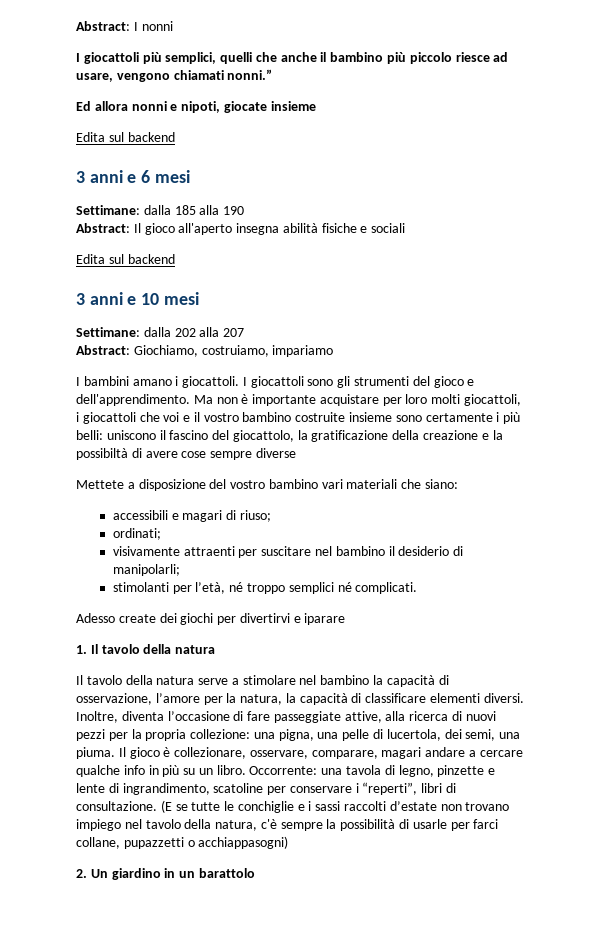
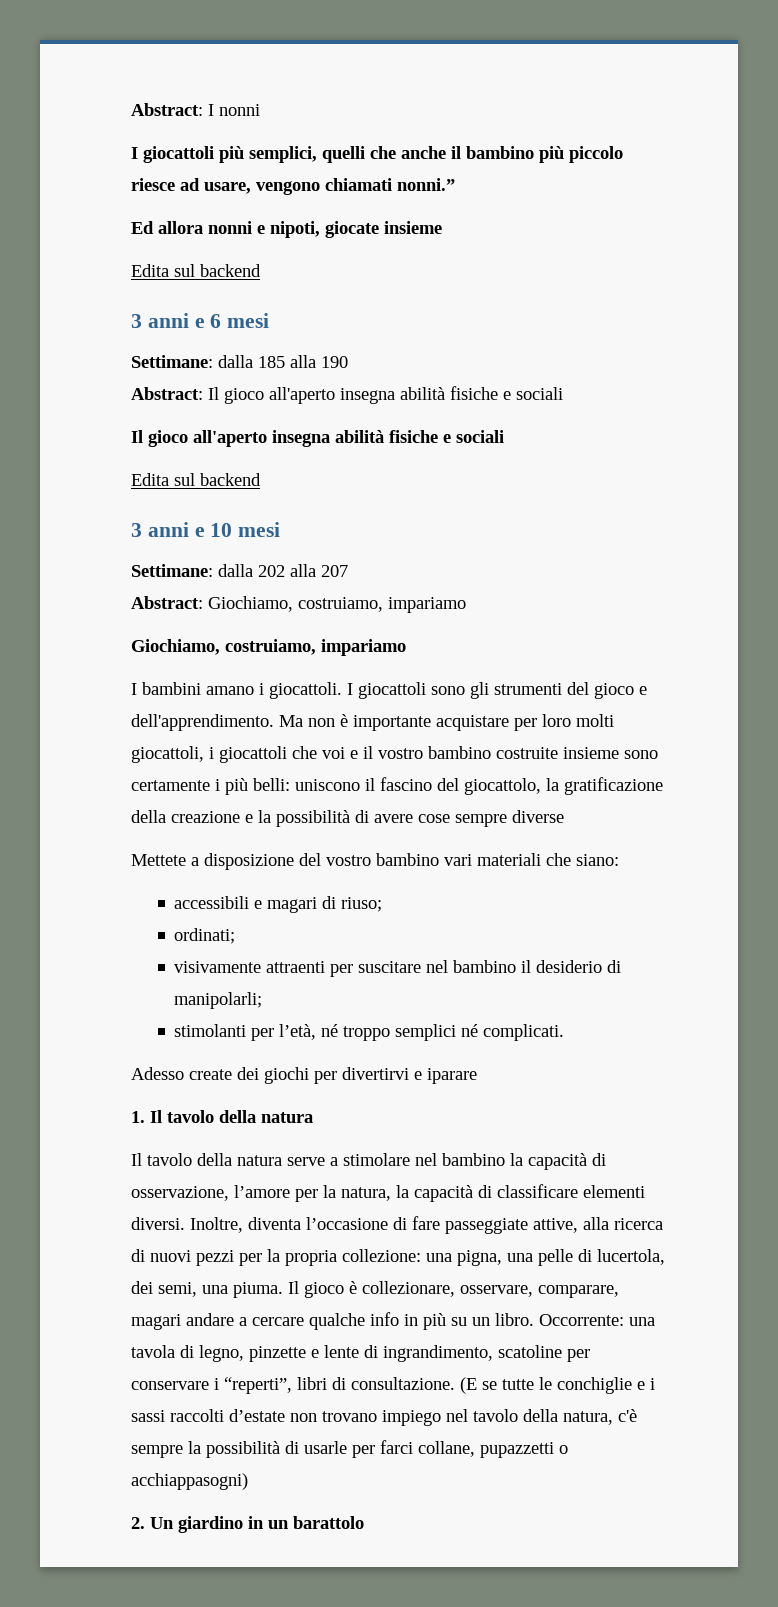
(406, 228) none -> [131,430,504,447] // Il gioco all'aperto insegna abilità fisiche e sociali
(334, 351) none -> [131,639,406,656] // Giochiamo, costruiamo, impariamo
[76,448,128,460] possibiltà -> [276,810,350,827] possibilità

